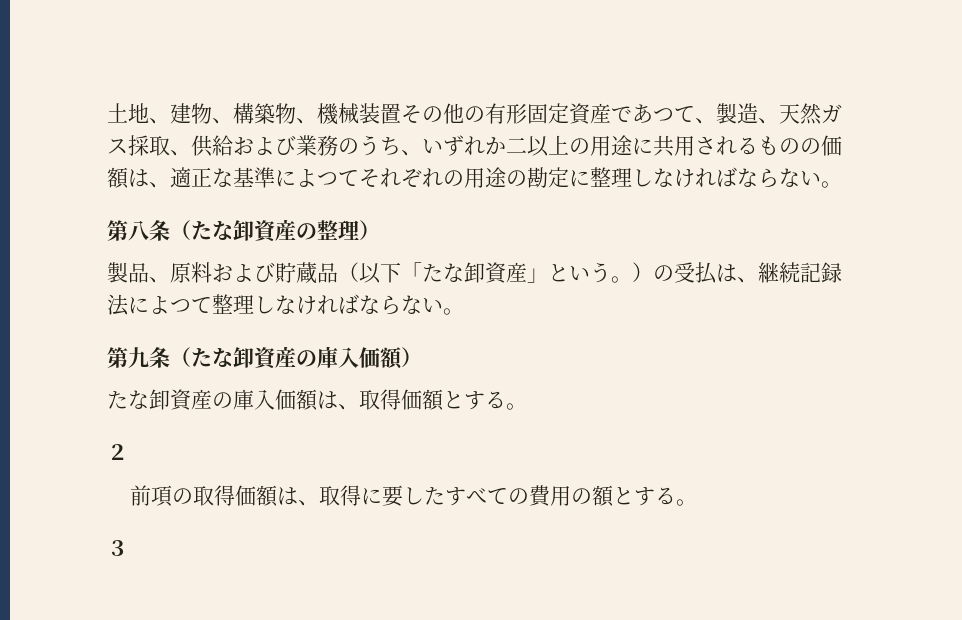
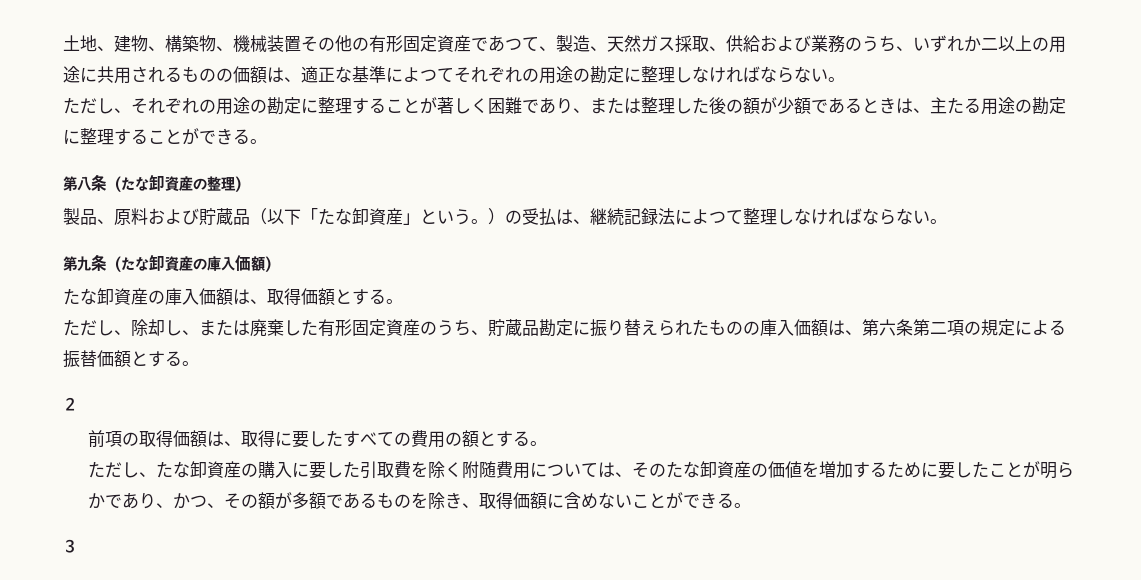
(842, 184) none -> [63,97,1066,115] [63,128,267,145] // ただし、それぞれの用途の勘定に整理することが著しく困難であり、または整理した後の額が少額であるときは、主たる用途の勘定に整理することができる。
(527, 406) none -> [63,319,1066,337] [63,350,199,368] // ただし、除却し、または廃棄した有形固定資産のうち、貯蔵品勘定に振り替えられたものの庫入価額は、第六条第二項の規定による振替価額とする。
(698, 502) none -> [87,461,1074,479] [87,492,751,509] // ただし、たな卸資産の購入に要した引取費を除く附随費用については、そのたな卸資産の価値を増加するために要したことが明らかであり、かつ、その額が多額であるものを除き、取得価額に含めないことができる。

